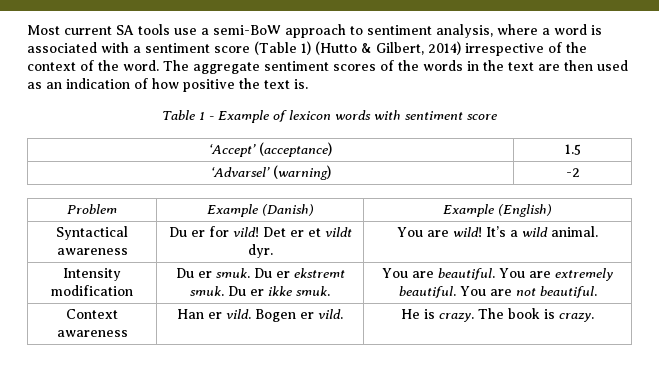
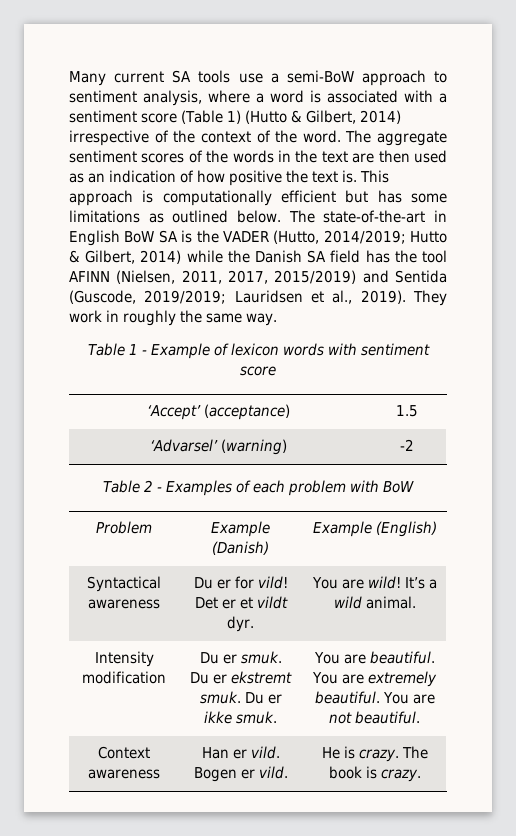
[27,25,60,35] Most -> [69,71,106,86] Many
(308, 84) none -> [360,170,389,183] [69,190,447,206] [69,210,447,223] [69,230,447,246] [69,250,447,264] [69,270,447,284] [69,290,447,306] [69,310,277,326] This approach is computationally efficient but has some limitations as outlined below. The state-of-the-art in English BoW SA is the VADER (Hutto, 2014/2019; Hutto & Gilbert, 2014) while the Danish SA field has the tool AFINN (Nielsen, 2011, 2017, 2015/2019) and Sentida (Guscode, 2019/2019; Lauridsen et al., 2019). They work in roughly the same way.
(580, 172) none -> [103,480,414,496] // Table 2 - Examples of each problem with BoW

